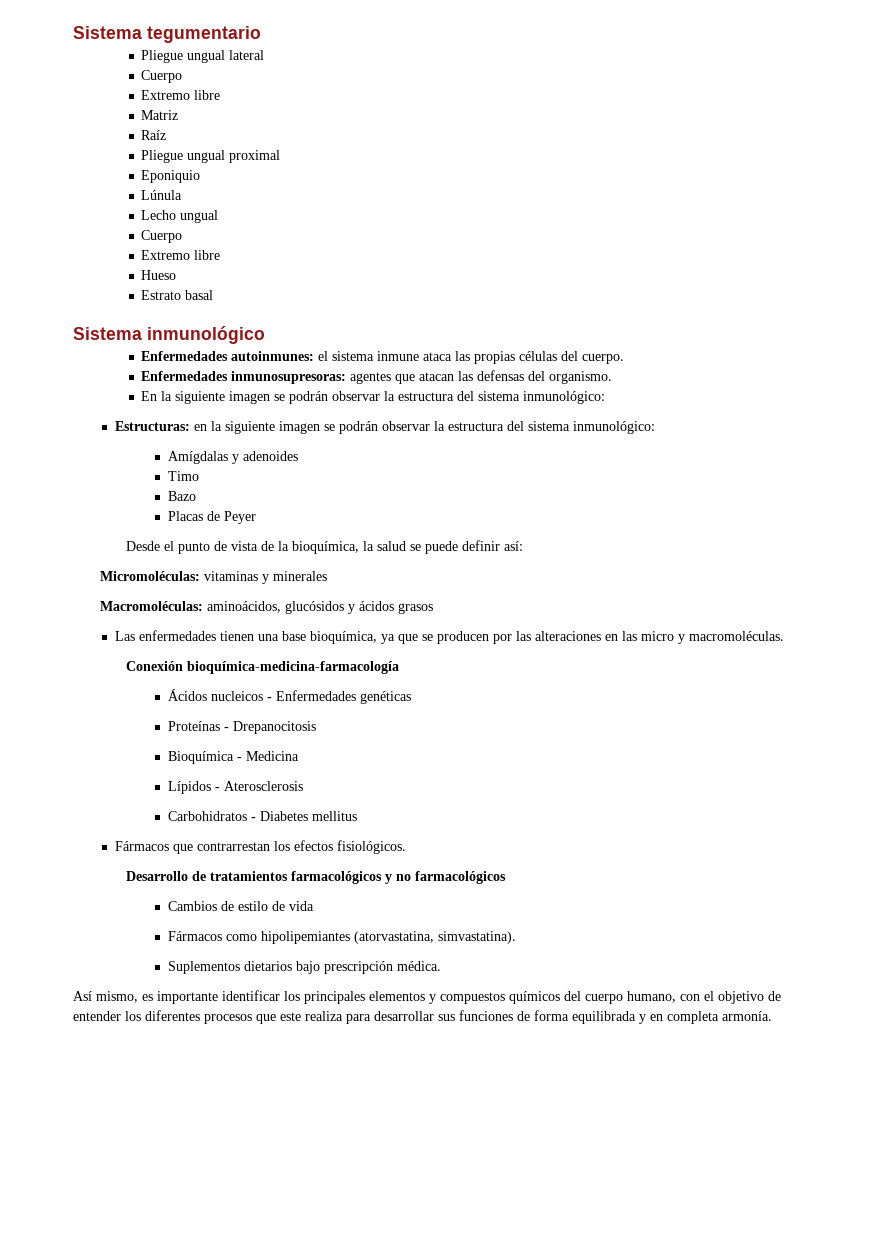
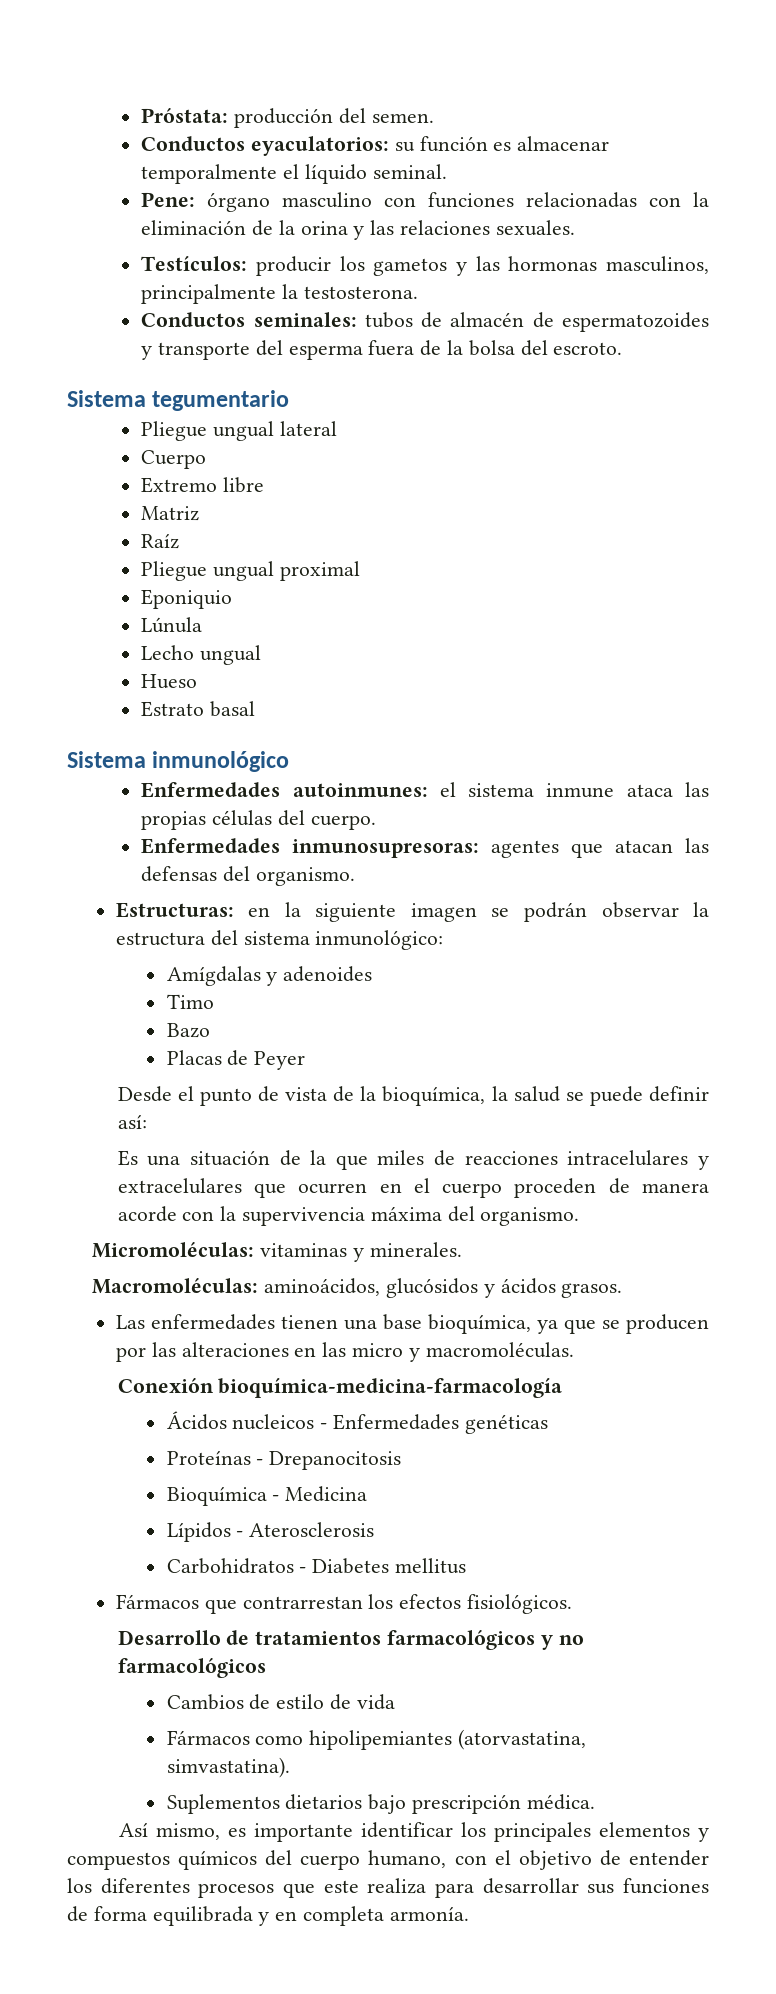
(73, 32) none -> [141,108,434,128] [141,136,610,156] [141,164,447,184] [141,192,709,212] [141,220,575,240] [141,256,710,276] [141,284,418,304] [141,312,709,332] [141,340,623,360] Próstata: producción del semen. // Conductos eyaculatorios: su función es almacenar temporalmente el líquido seminal. // Pene: órgano masculino con funciones relacionadas con la eliminación de la orina y las relaciones sexuales. // Testículos: producir los gametos y las hormonas masculinos, principalmente la testosterona. // Conductos seminales: tubos de almacén de espermatozoides y transporte del esperma fuera de la bolsa del escroto. //
[141,230,183,243] [141,250,221,260] // Cuerpo // Extremo libre -> (262, 655) none
[141,391,606,404] // En la siguiente imagen se podrán observar la estructura del sistema inmunológico: -> (355, 876) none
(524, 546) none -> [117,1150,709,1170] [117,1178,709,1198] [117,1206,580,1226] // Es una situación de la que miles de reacciones intracelulares y extracelulares que ocurren en el cuerpo proceden de manera acorde con la supervivencia máxima del organismo.
[272,571,327,581] minerales -> [369,1242,462,1257] minerales.
[397,603,433,614] grasos -> [561,1283,623,1298] grasos.

